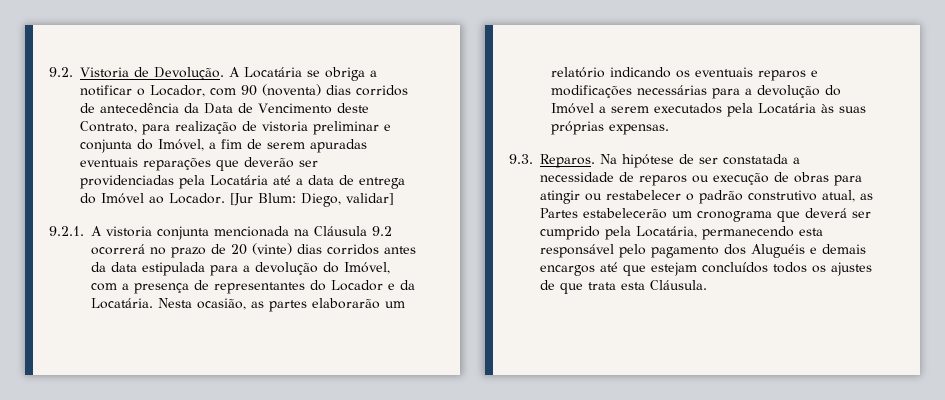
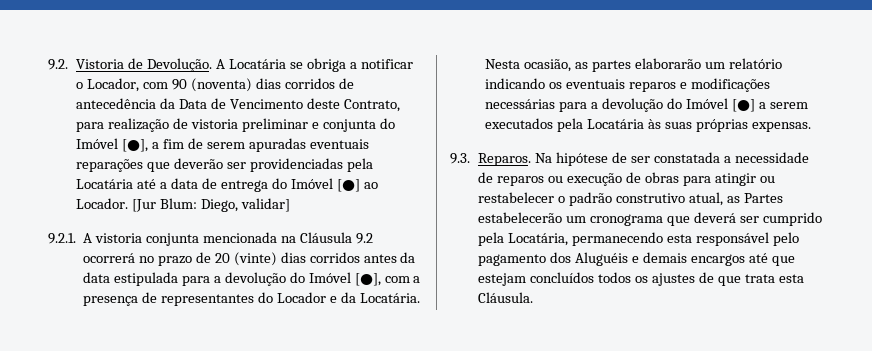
[158,139,204,151] Imóvel, -> [76,138,149,152] Imóvel [●],
(144, 198) none -> [336,179,360,192] [●]
[344,262,390,274] Imóvel, -> [308,272,381,286] Imóvel [●],
(594, 108) none -> [731,99,755,112] [●]

